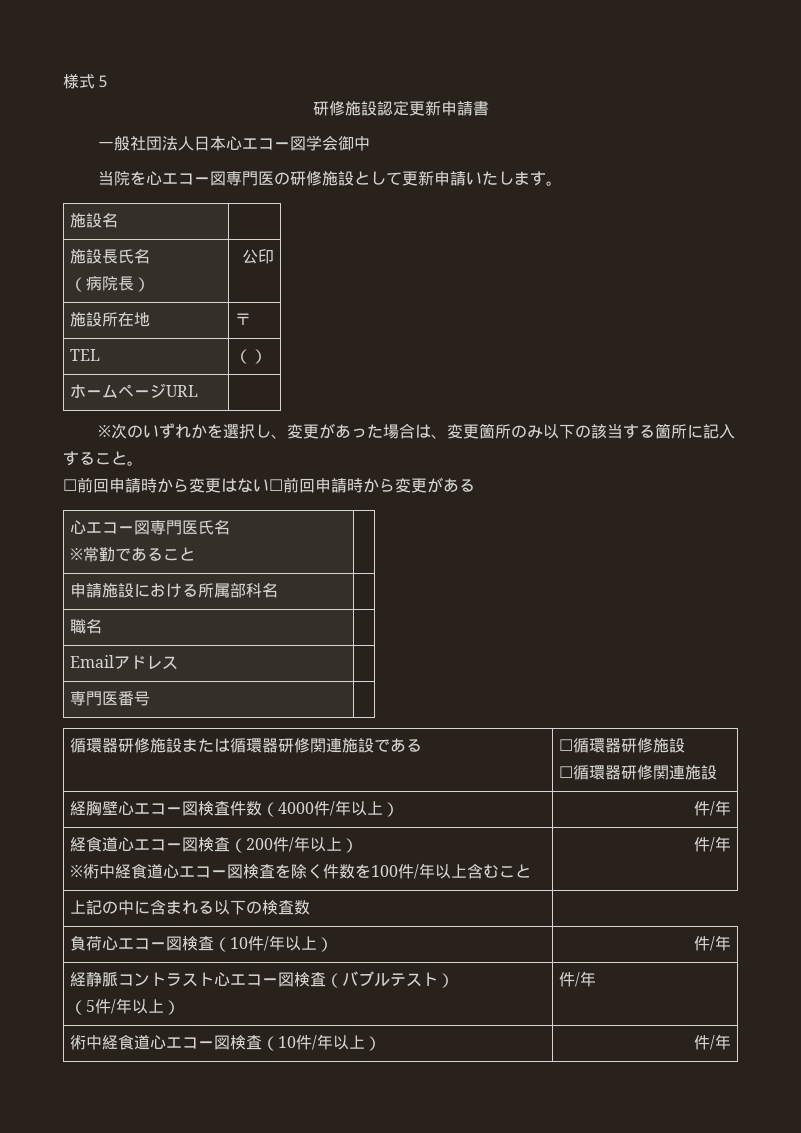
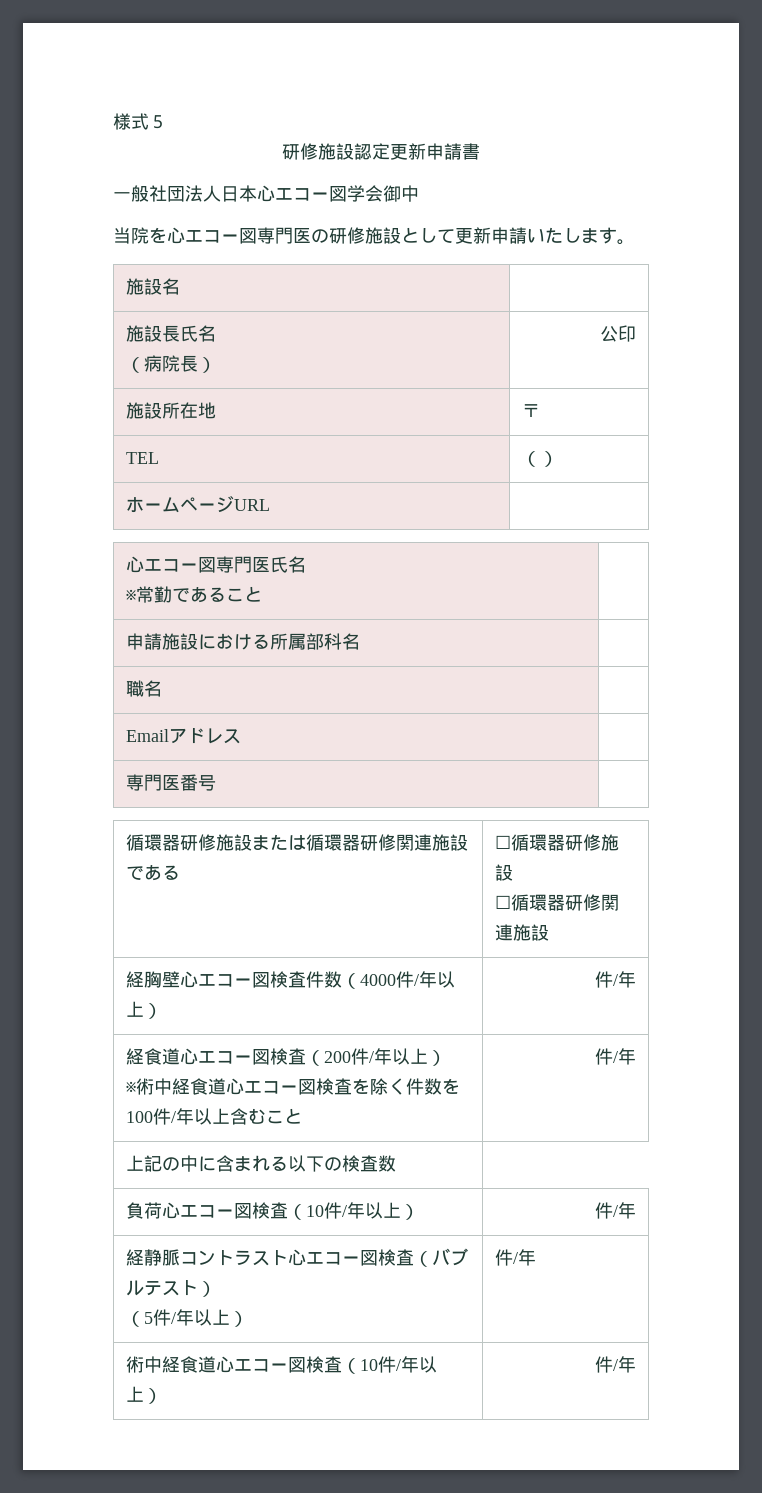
[98,423,736,439] [63,451,143,466] [63,477,475,493] // ※次のいずれかを選択し、変更があった場合は、変更箇所のみ以下の該当する箇所に記入すること。 // ☐前回申請時から変更はない☐前回申請時から変更がある -> (270, 505) none

